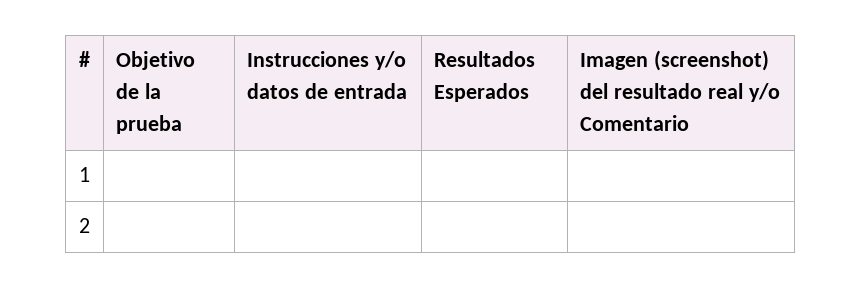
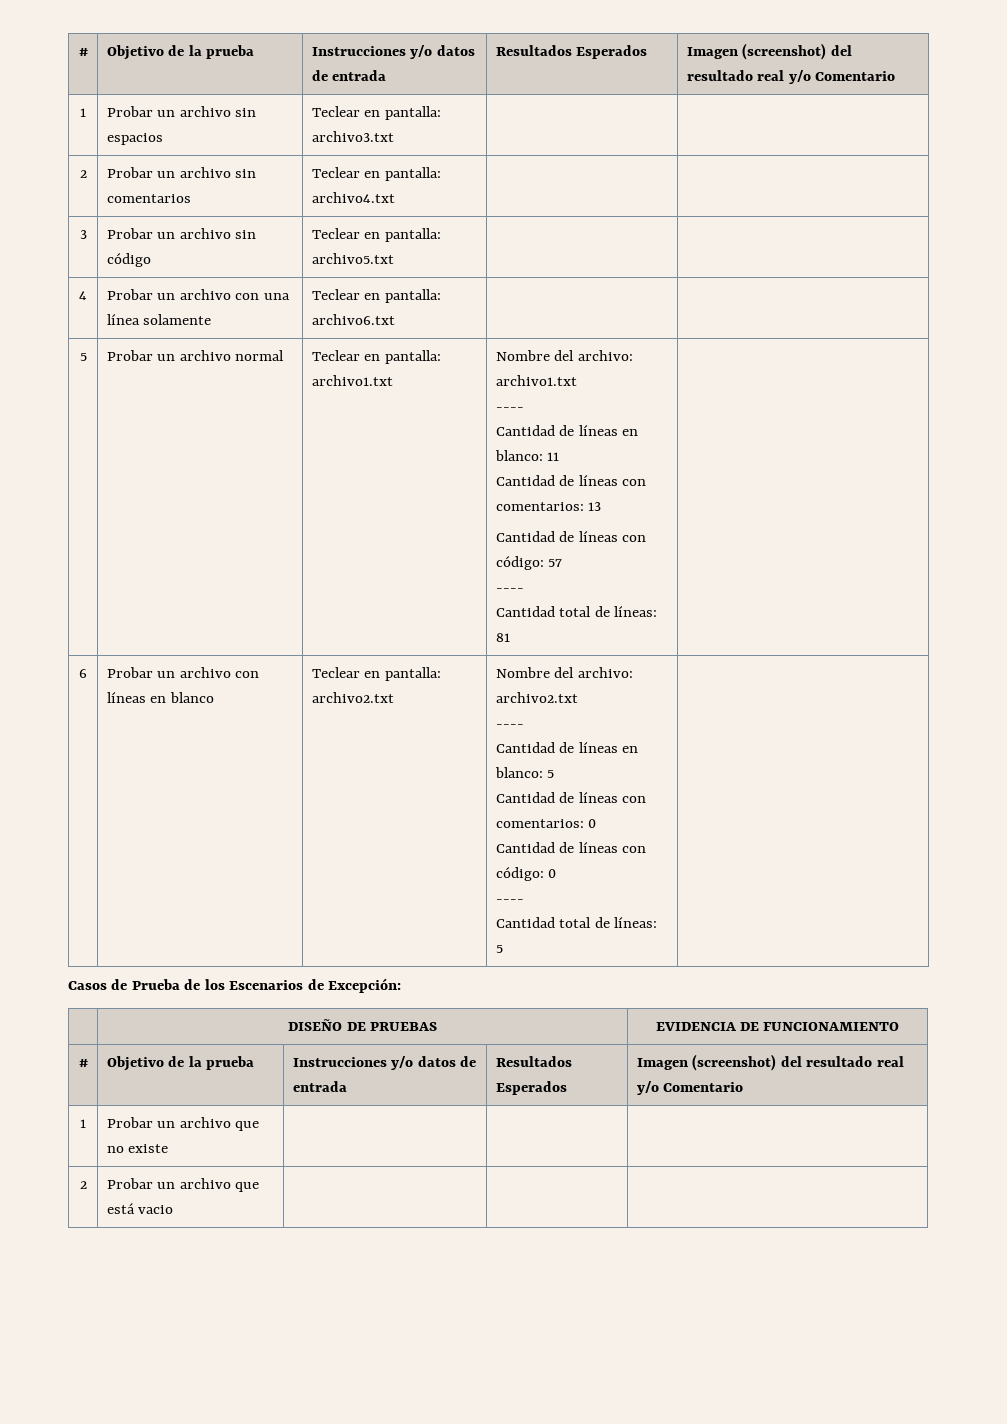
[79,218,90,233] | | | // 2 | -> [106,106,257,117] [106,133,163,145] [311,106,441,120] [311,131,394,142] [79,170,87,178] [106,167,257,178] [106,194,191,203] [311,167,441,181] [311,192,395,203] [79,230,87,239] [106,228,257,239] [106,253,151,267] [311,228,441,242] [311,253,394,264] [79,291,87,300] [106,289,290,300] [106,314,212,325] [311,289,441,303] [311,314,395,325] [79,353,87,361] [106,350,285,361] [311,350,441,364] [311,375,393,386] [495,350,633,361] [495,375,577,386] [495,407,524,411] [495,425,639,436] [494,450,560,461] [495,475,647,486] [495,502,602,511] [495,531,647,542] [495,556,563,570] [495,588,524,592] [495,606,658,617] [495,633,510,642] [79,669,87,678] [106,667,260,678] [106,692,214,703] [311,667,441,681] [311,692,394,703] [495,667,633,678] [495,692,578,703] [495,724,524,728] [495,742,639,753] [494,767,555,778] [495,792,647,803] [495,819,597,828] [495,842,647,853] [495,867,557,881] [495,899,524,903] [495,917,658,928] [495,945,503,953] [68,978,402,993] [288,1019,437,1031] [655,1022,900,1031] [78,1059,88,1067] [106,1056,255,1071] [292,1056,477,1070] [292,1081,347,1092] [495,1056,572,1067] [495,1081,567,1095] [636,1054,904,1071] [636,1081,744,1095] [80,1119,86,1128] [106,1117,260,1131] [106,1144,169,1153] [79,1181,87,1189] [106,1178,260,1192] [106,1203,174,1214] Probar un archivo sin espacios | Teclear en pantalla: archivo3.txt | | // 2 | Probar un archivo sin comentarios | Teclear en pantalla: archivo4.txt | | // 3 | Probar un archivo sin código | Teclear en pantalla: archivo5.txt | | // 4 | Probar un archivo con una línea solamente | Teclear en pantalla: archivo6.txt | | // 5 | Probar un archivo normal | Teclear en pantalla: archivo1.txt | Nombre del archivo: archivo1.txt // ---- // Cantidad de líneas en blanco: 11 // Cantidad de líneas con comentarios: 13 // Cantidad de líneas con código: 57 // ---- // Cantidad total de líneas: 81 | // 6 | Probar un archivo con líneas en blanco | Teclear en pantalla: archivo2.txt | Nombre del archivo: archivo2.txt // ---- // Cantidad de líneas en blanco: 5 // Cantidad de líneas con comentarios: 0 // Cantidad de líneas con código: 0 // ---- // Cantidad total de líneas: 5 | // Casos de Prueba de los Escenarios de Excepción: // | DISEÑO DE PRUEBAS | EVIDENCIA DE FUNCIONAMIENTO // # | Objetivo de la prueba | Instrucciones y/o datos de entrada | Resultados Esperados | Imagen (screenshot) del resultado real y/o Comentario // 1 | Probar un archivo que no existe | | | // 2 | Probar un archivo que está vacio

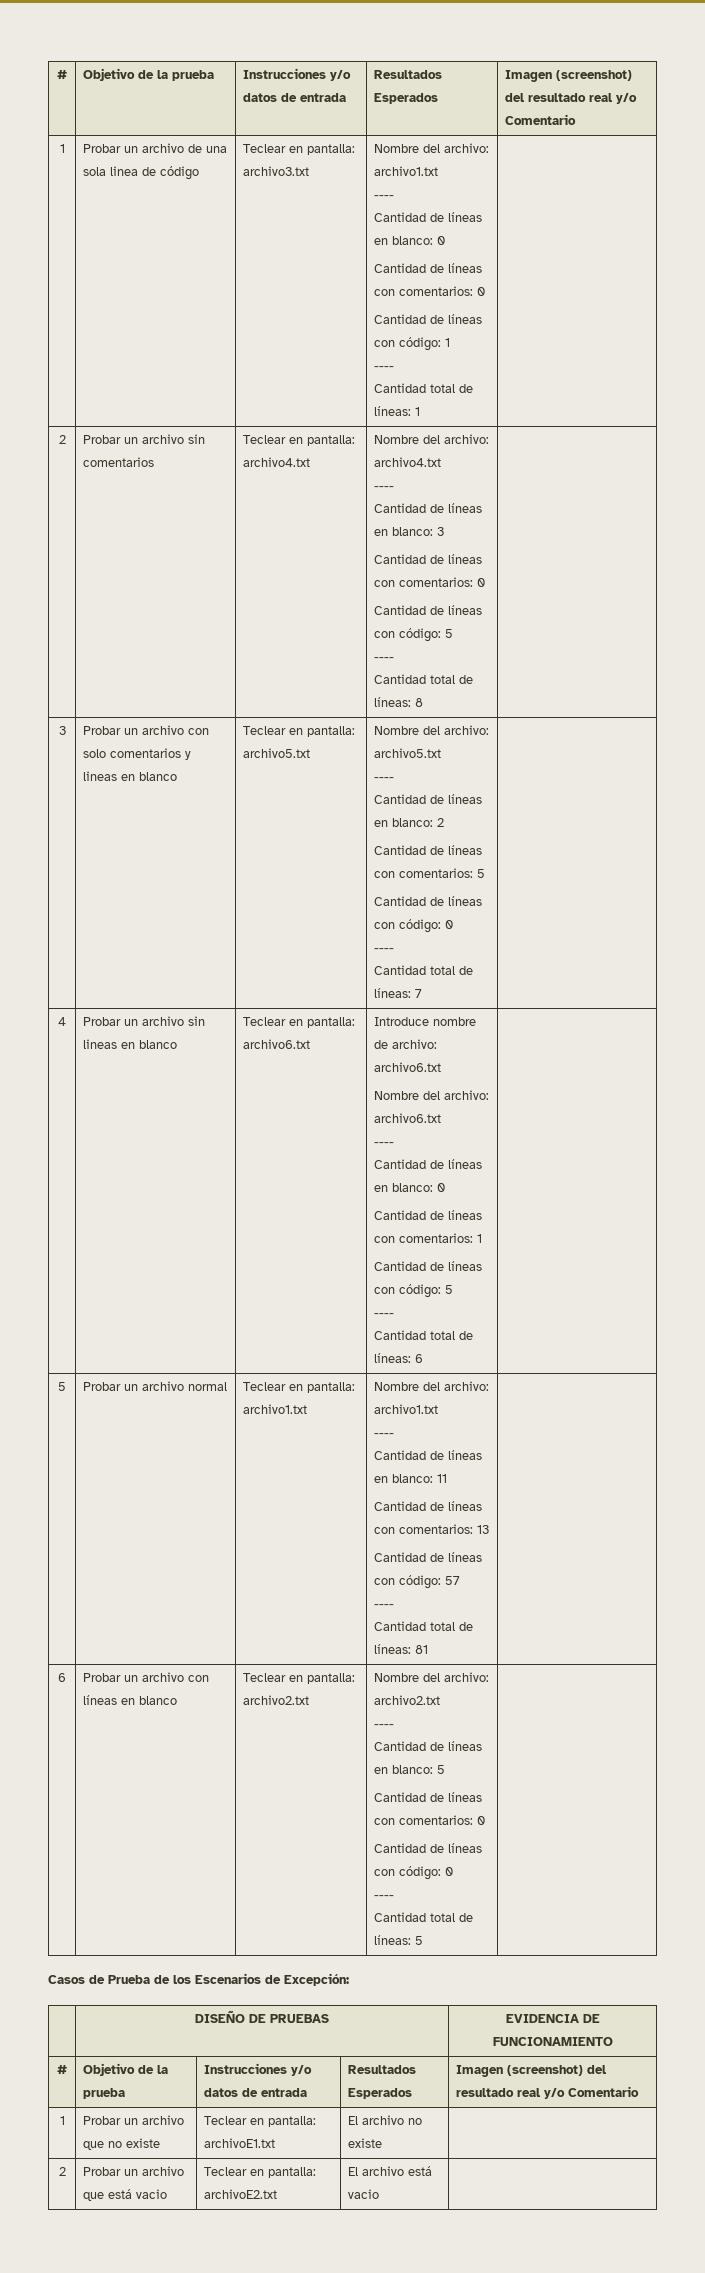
[235,108,257,117] [106,133,163,145] [311,106,441,120] [311,131,394,142] sin espacios | Teclear en pantalla: archivo3.txt | -> [188,144,228,153] [83,166,200,180] [243,144,356,155] [243,166,310,176] [374,143,490,153] [374,166,439,176] [374,195,395,199] [374,212,483,222] [374,236,446,245] [374,263,483,273] [374,286,486,296] [374,314,483,324] [374,337,451,351] [374,366,395,370] [374,383,474,393] [374,406,421,416] de una sola linea de código | Teclear en pantalla: archivo3.txt | Nombre del archivo: archivo1.txt // ---- // Cantidad de líneas en blanco: 0 // Cantidad de líneas con comentarios: 0 // Cantidad de líneas con código: 1 // ---- // Cantidad total de líneas: 1
[79,230,87,239] [106,228,257,239] [106,253,151,267] [311,228,441,242] [311,253,394,264] | // 3 | Probar un archivo sin código | Teclear en pantalla: archivo5.txt | -> [374,434,490,444] [374,457,442,467] [374,486,395,490] [374,503,483,513] [374,527,445,536] [374,554,483,564] [374,577,486,587] [374,605,483,615] [374,628,454,642] [374,657,395,661] [374,674,474,684] [374,697,424,707] [58,726,66,735] [83,725,210,735] [83,748,192,760] [83,771,178,781] [243,726,356,737] [243,748,311,758] [374,725,490,735] [374,748,442,758] [374,777,395,781] [374,794,483,804] [374,818,445,827] [374,845,483,855] [374,868,486,878] [374,896,483,906] [374,919,454,933] [374,948,395,952] [374,965,474,975] [374,988,423,998] Nombre del archivo: archivo4.txt // ---- // Cantidad de líneas en blanco: 3 // Cantidad de líneas con comentarios: 0 // Cantidad de líneas con código: 5 // ---- // Cantidad total de líneas: 8 | // 3 | Probar un archivo con solo comentarios y lineas en blanco | Teclear en pantalla: archivo5.txt | Nombre del archivo: archivo5.txt // ---- // Cantidad de líneas en blanco: 2 // Cantidad de líneas con comentarios: 5 // Cantidad de líneas con código: 0 // ---- // Cantidad total de líneas: 7
[235,293,290,300] [106,314,212,325] con una línea solamente -> [188,1016,206,1026] [83,1039,178,1049] sin lineas en blanco
(395, 319) none -> [374,1017,477,1026] [374,1039,438,1049] [374,1062,442,1072] [374,1090,490,1100] [374,1113,442,1123] [374,1142,395,1146] [374,1159,483,1169] [374,1183,446,1192] [374,1210,483,1220] [374,1233,483,1243] [374,1261,483,1271] [374,1284,454,1298] [374,1313,395,1317] [374,1330,474,1340] [374,1353,424,1363] Introduce nombre de archivo: archivo6.txt // Nombre del archivo: archivo6.txt // ---- // Cantidad de líneas en blanco: 0 // Cantidad de líneas con comentarios: 1 // Cantidad de líneas con código: 5 // ---- // Cantidad total de líneas: 6
(169, 1148) | -> [204,2116,317,2127] [204,2138,276,2148] [348,2115,423,2125] [348,2138,383,2148] Teclear en pantalla: archivoE1.txt | El archivo no existe
(174, 1209) | -> [204,2167,317,2178] [204,2189,278,2199] [348,2166,433,2176] [348,2189,380,2199] Teclear en pantalla: archivoE2.txt | El archivo está vacio

